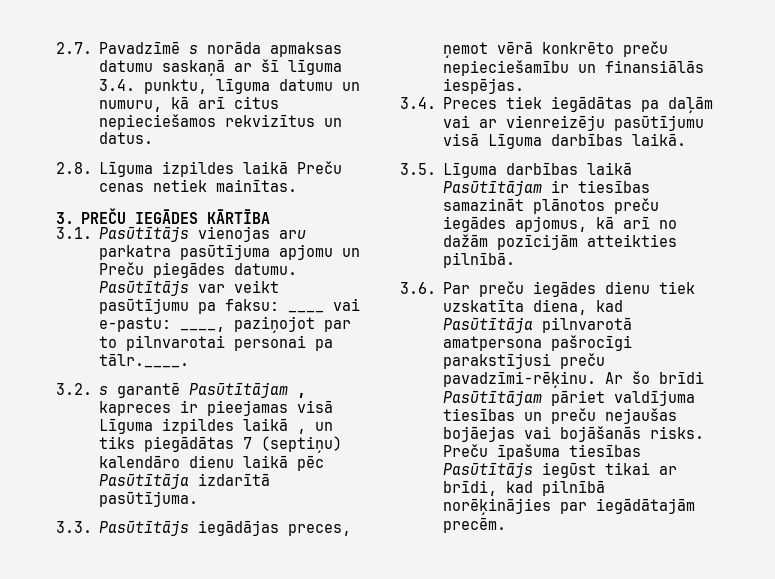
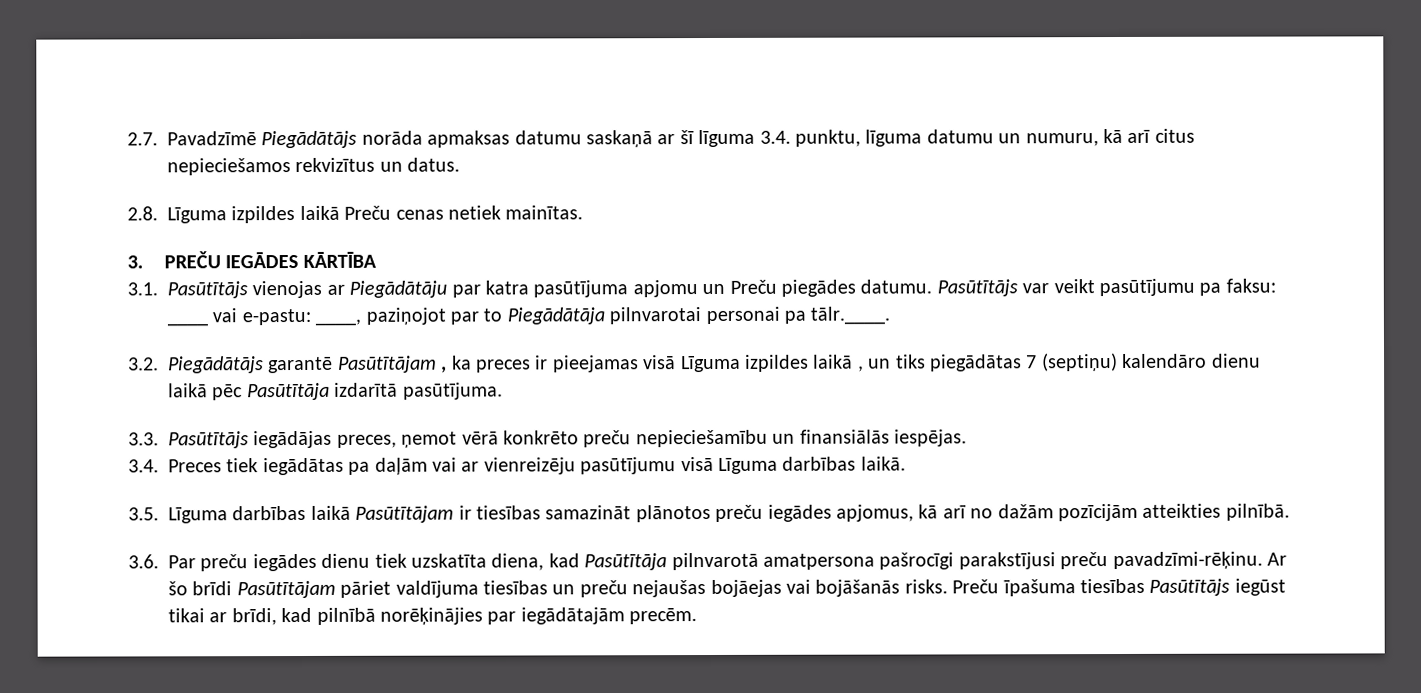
[189,45,199,54] s -> [261,130,358,149] Piegādātājs
[279,230,307,239] [99,245,172,260] aru parkatra -> [326,280,529,298] ar Piegādātāju par katra
(118, 342) none -> [506,307,605,325] Piegādātāja
[99,386,109,395] s -> [168,356,264,374] Piegādātājs
[99,401,172,416] kapreces -> [451,355,531,373] ka preces

